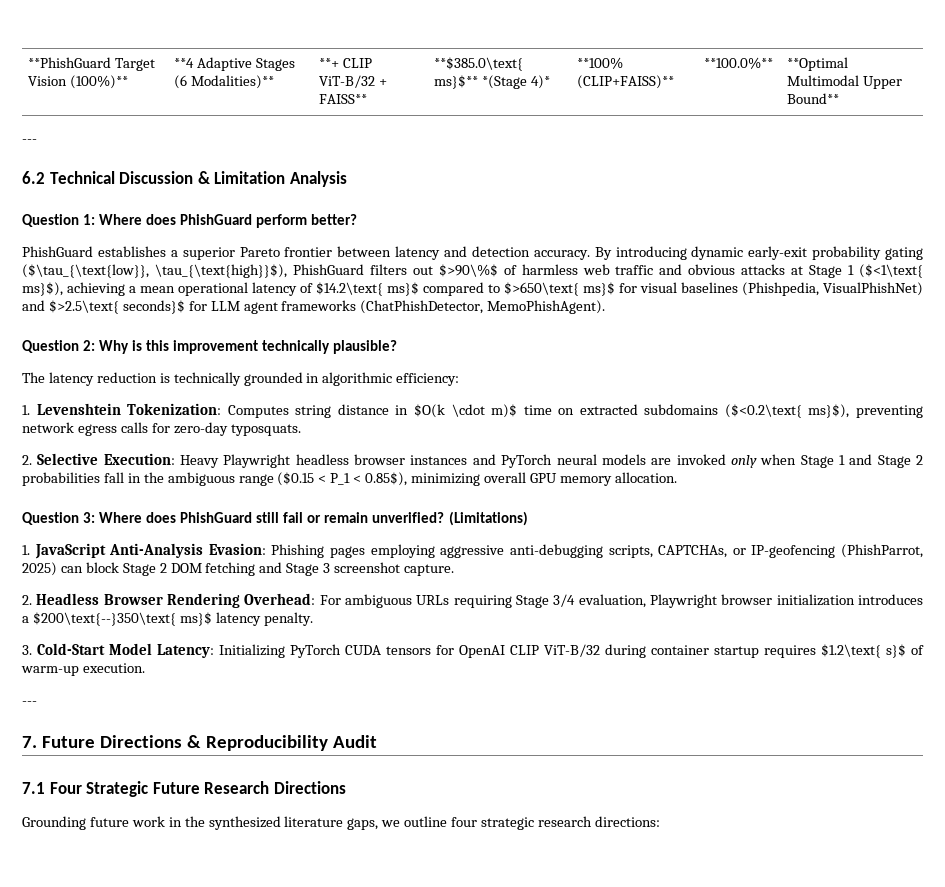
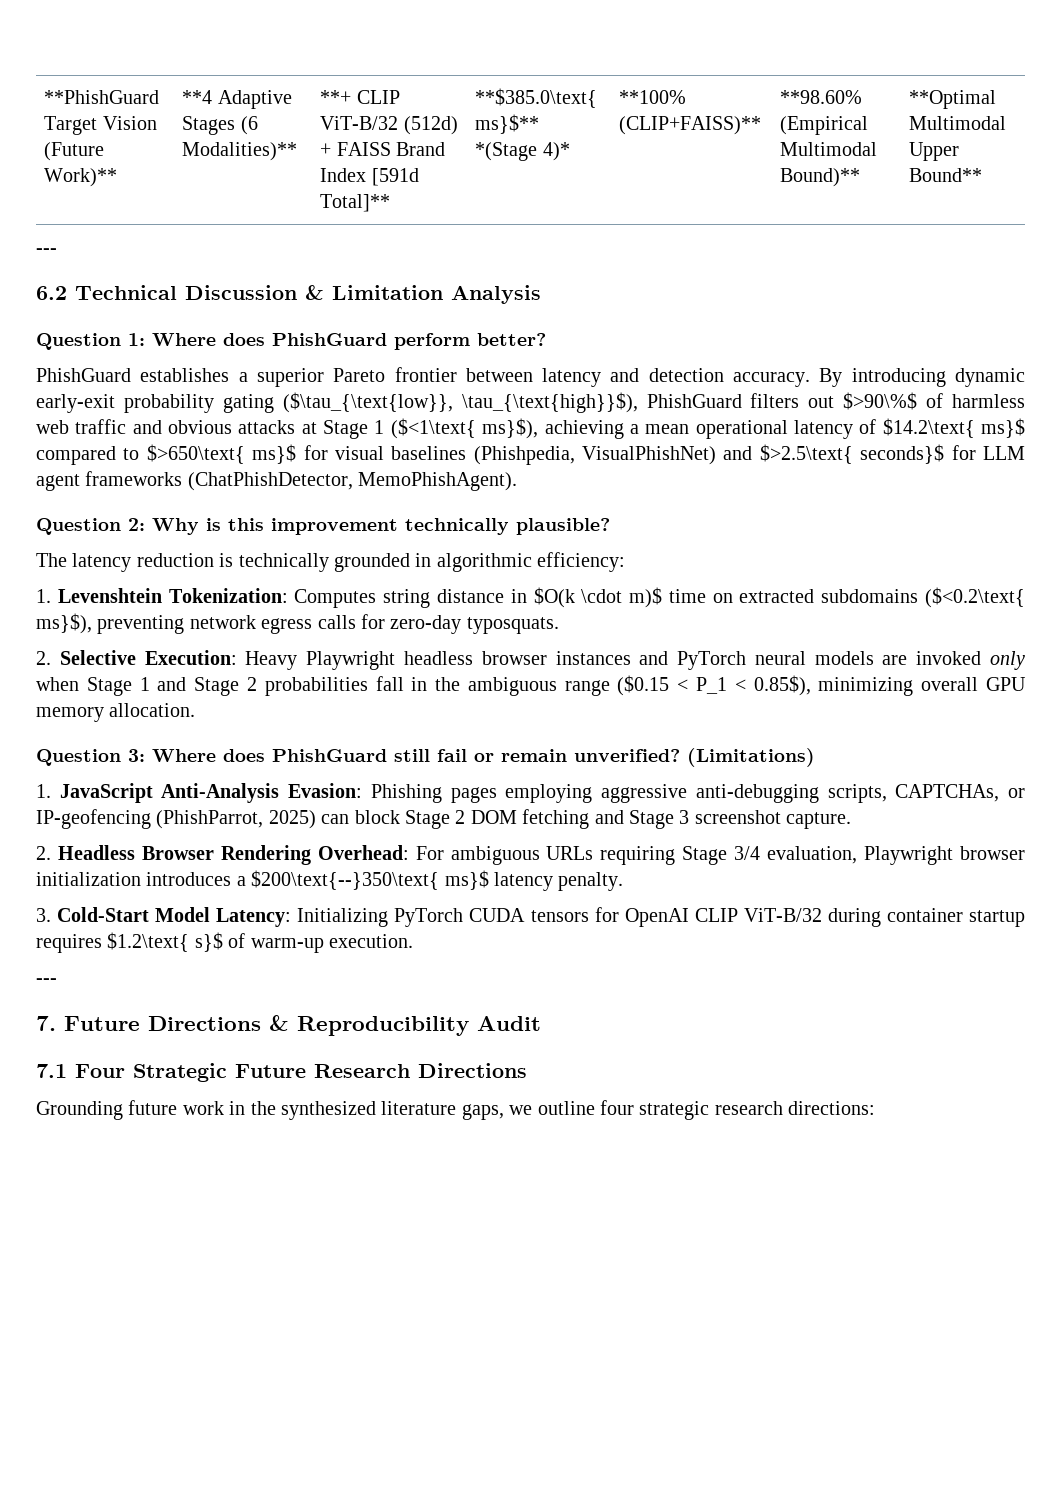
[70,75,129,89] (100%)** -> [44,142,105,161] [44,168,118,187] (Future Work)**
[379,79,388,86] [319,94,368,104] + FAISS** -> [403,116,458,135] [320,142,446,156] [320,168,419,186] [320,194,391,212] (512d) + FAISS Brand Index [591d Total]**
[704,57,774,69] **100.0%** -> [780,90,863,104] [780,116,869,135] [780,142,878,156] [780,168,861,187] **98.60% (Empirical Multimodal Bound)**

